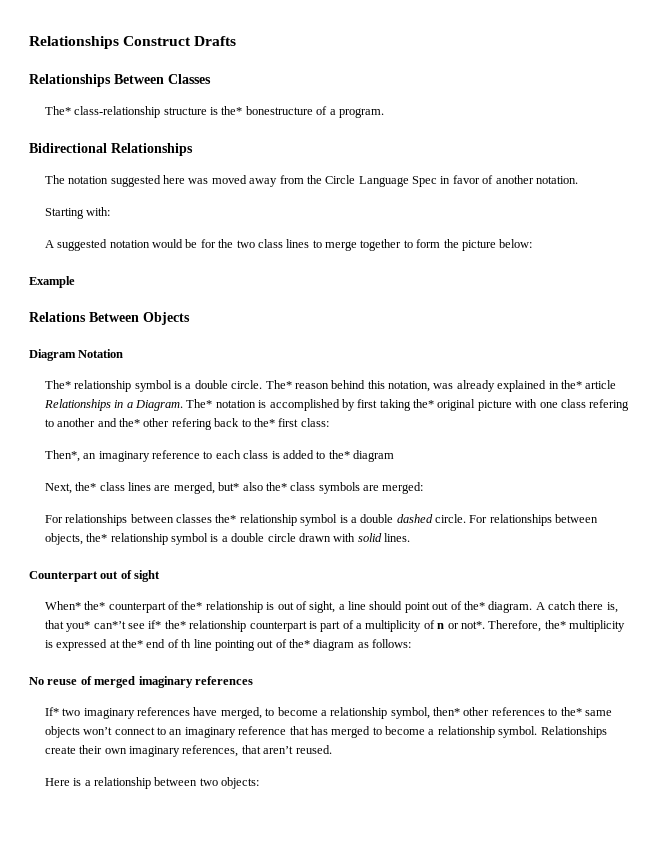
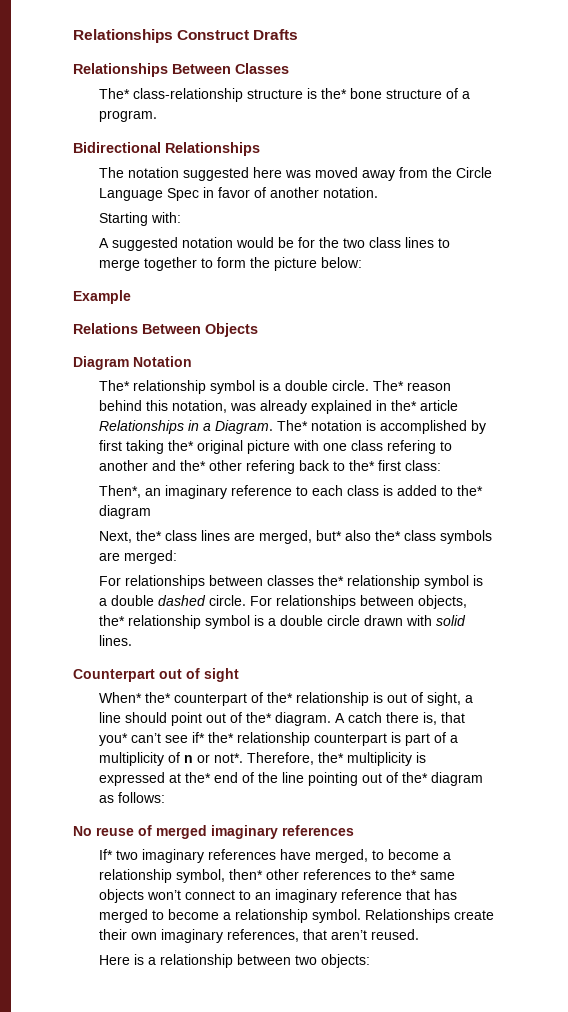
[245,106,313,115] bonestructure -> [350,88,443,99] bone structure
[93,621,126,629] can*’t -> [131,733,162,743] can’t
[181,639,192,648] th -> [258,772,279,783] the

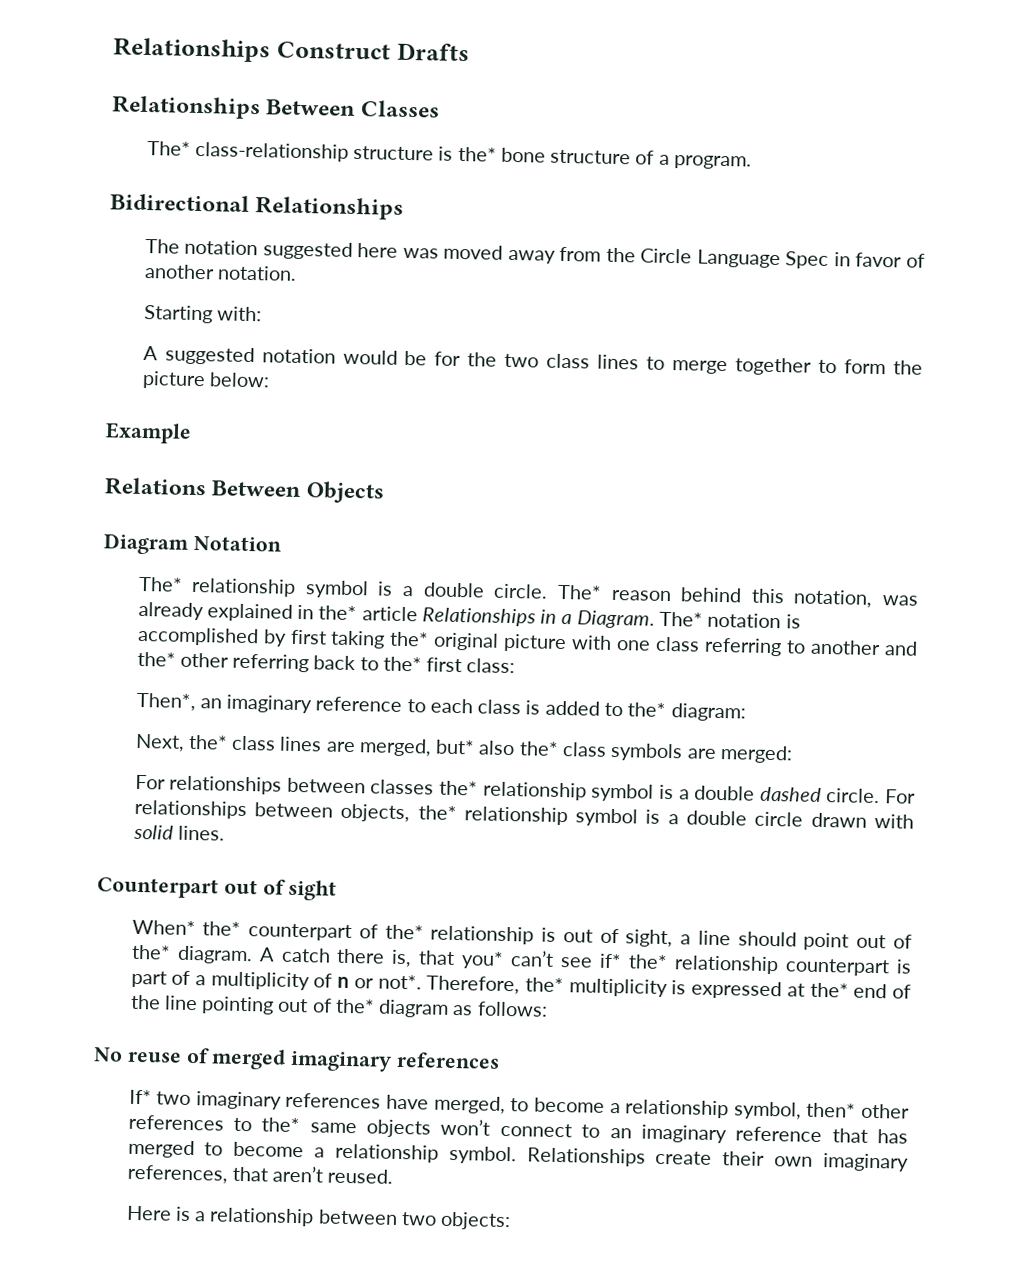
[387,440,437,454] refering -> [704,637,783,657] referring
[246,460,296,474] refering -> [232,653,310,673] referring
[99,505,152,519] diagram -> [670,703,746,722] diagram:

